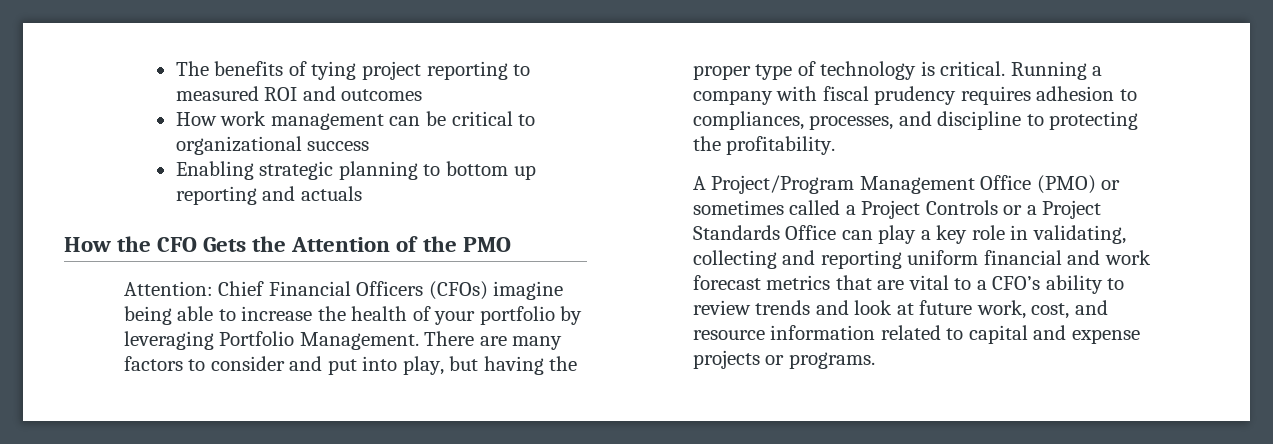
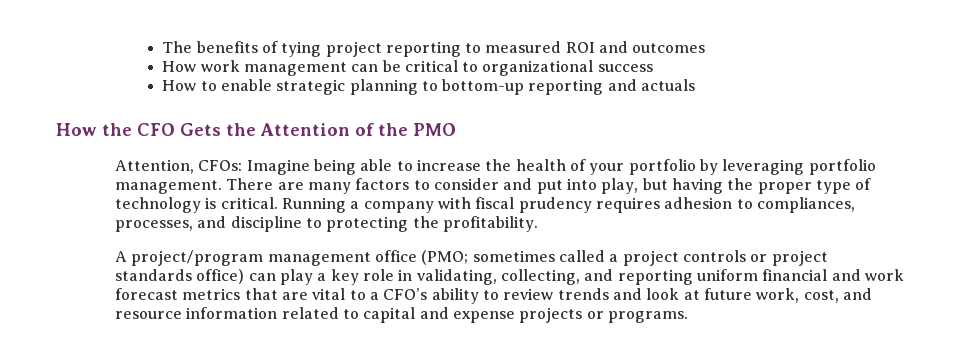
[175,161,254,180] Enabling -> [162,79,272,91] How to enable
[446,161,536,180] bottom up -> [442,79,525,95] bottom-up
[123,281,564,300] Attention: Chief Financial Officers (CFOs) imagine -> [115,159,310,175] Attention, CFOs: Imagine
[219,331,419,350] Portfolio Management. -> [808,159,876,175] [115,180,223,194] portfolio management.
[711,175,1121,194] [692,200,1102,219] [692,225,837,240] Project/Program Management Office (PMO) or sometimes called a Project Controls or a Project Standards Office -> [131,250,828,266] [115,269,245,284] project/program management office (PMO; sometimes called a project controls or project standards office)
[692,250,777,269] collecting -> [500,269,580,285] collecting,

